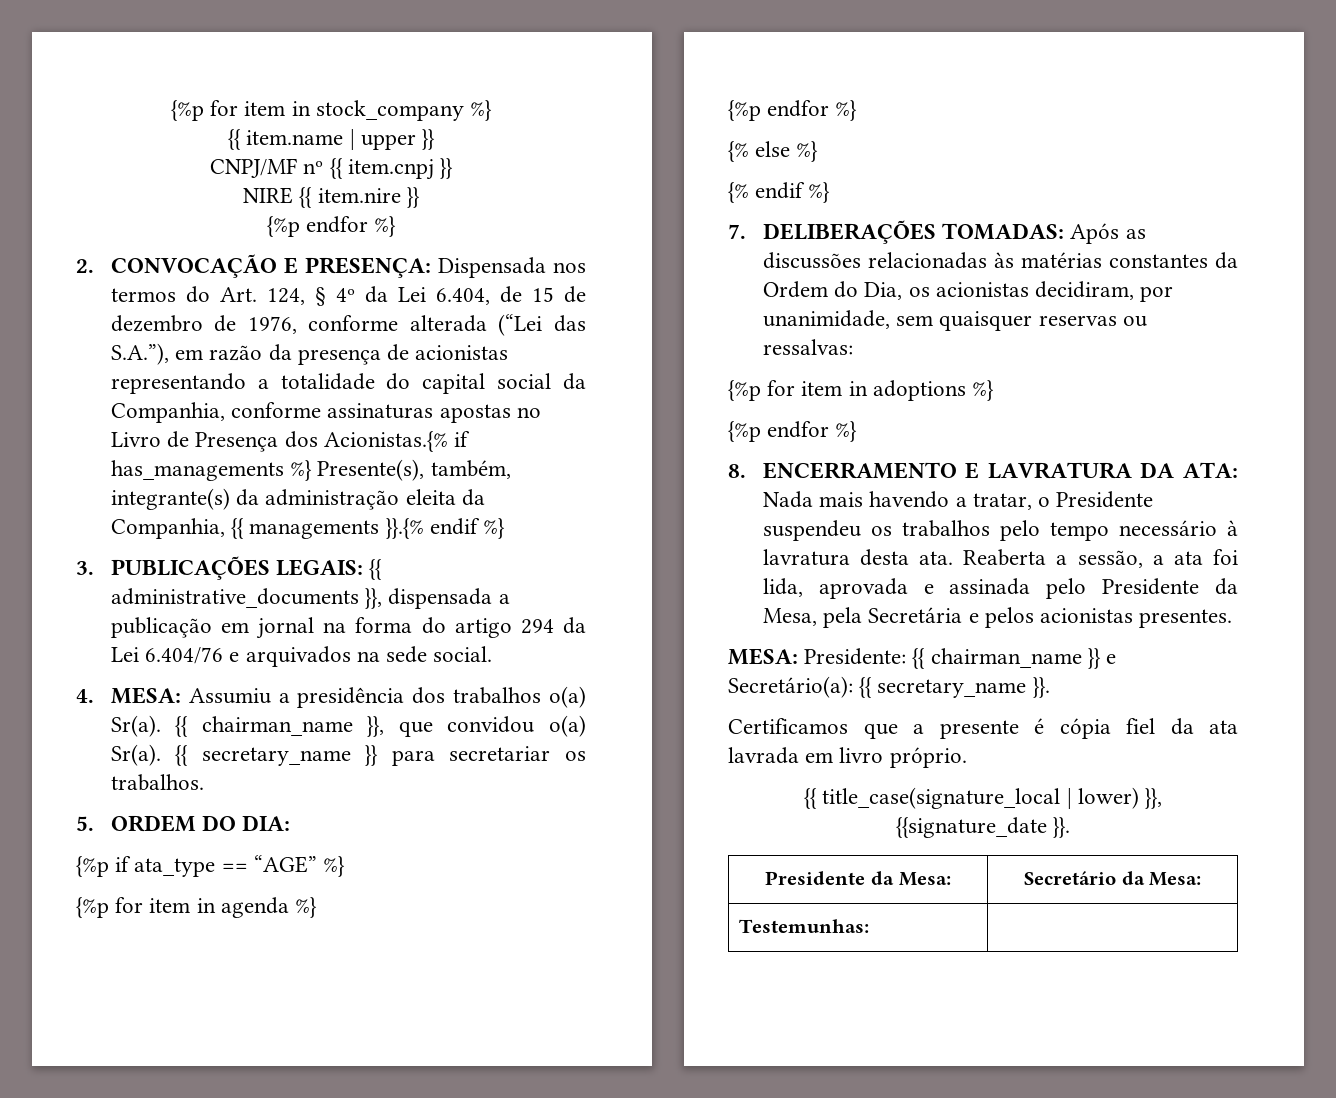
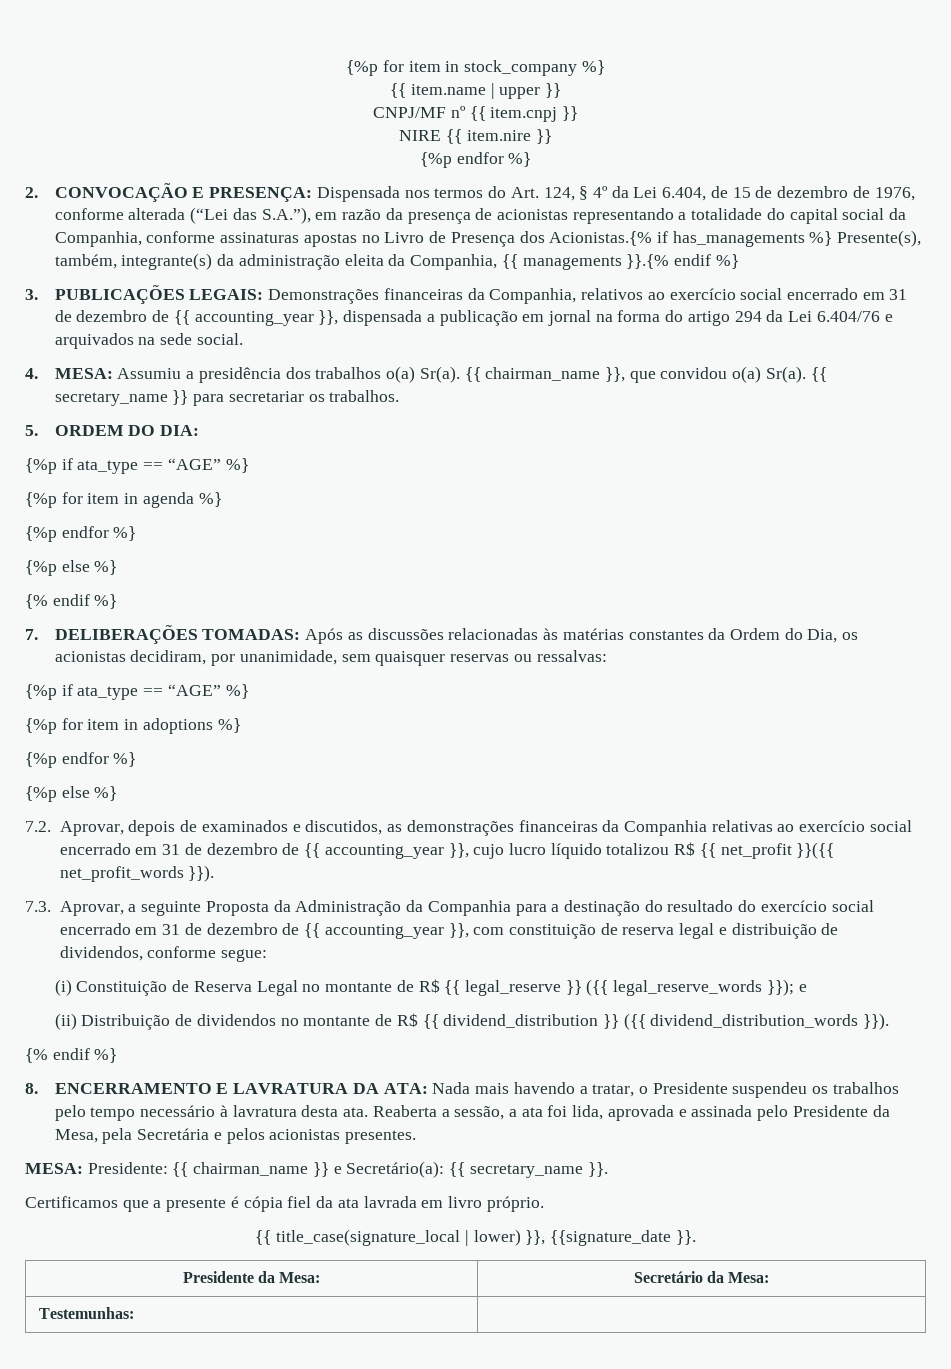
[369,559,383,580] [110,588,359,608] {{ administrative_documents -> [268,288,908,304] [54,310,314,326] Demonstrações financeiras da Companhia, relativos ao exercício social encerrado em 31 de dezembro de {{ accounting_year
[728,141,749,162] {% -> [25,560,57,576] {%p
(853, 347) none -> [25,684,249,700] // {%p if ata_type == “AGE” %}
(858, 431) none -> [25,786,118,802] [25,820,912,836] [59,842,835,859] [59,865,215,882] [25,900,874,916] [59,923,839,939] [59,946,268,962] [54,979,807,996] [54,1013,890,1030] [25,1048,118,1063] // {%p else %} // 7.2. Aprovar, depois de examinados e discutidos, as demonstrações financeiras da Companhia relativas ao exercício social encerrado em 31 de dezembro de {{ accounting_year }}, cujo lucro líquido totalizou R$ {{ net_profit }}({{ net_profit_words }}). // 7.3. Aprovar, a seguinte Proposta da Administração da Companhia para a destinação do resultado do exercício social encerrado em 31 de dezembro de {{ accounting_year }}, com constituição de reserva legal e distribuição de dividendos, conforme segue: // (i) Constituição de Reserva Legal no montante de R$ {{ legal_reserve }} ({{ legal_reserve_words }}); e // (ii) Distribuição de dividendos no montante de R$ {{ dividend_distribution }} ({{ dividend_distribution_words }}). // {% endif %}

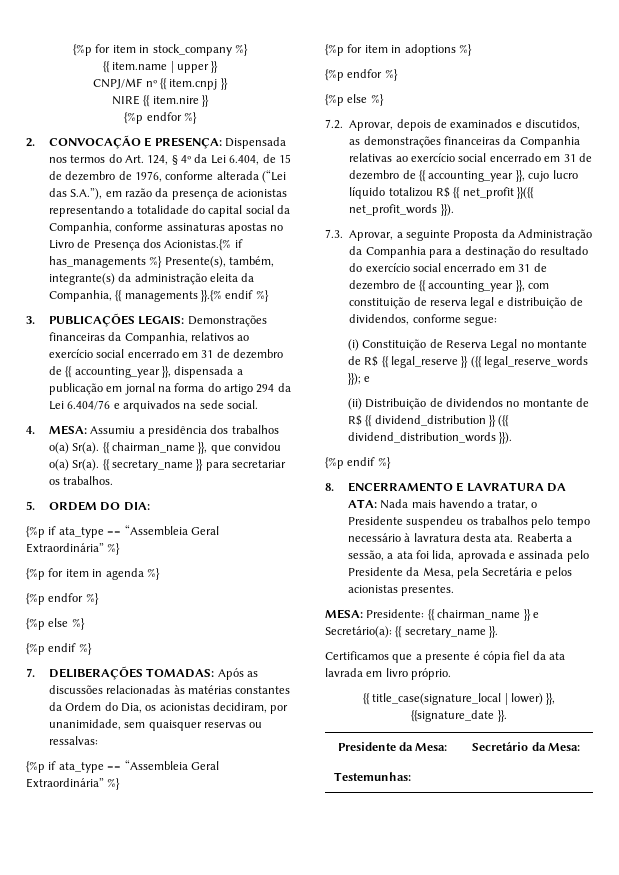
[167,458,221,470] “AGE” -> [124,525,219,535] [26,543,104,553] “Assembleia Geral Extraordinária”
[25,594,48,609] {% -> [26,643,45,655] {%p
[167,684,221,696] “AGE” -> [124,760,219,770] [26,778,104,788] “Assembleia Geral Extraordinária”
[25,1048,48,1063] {% -> [325,457,344,469] {%p

